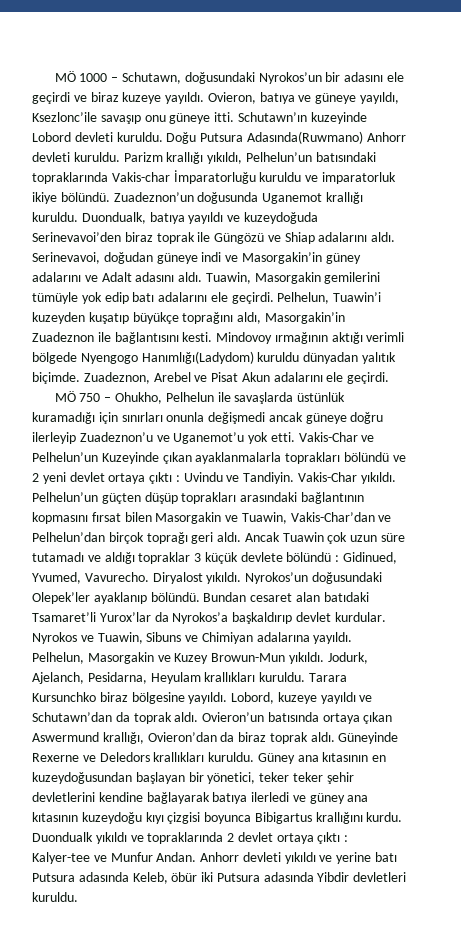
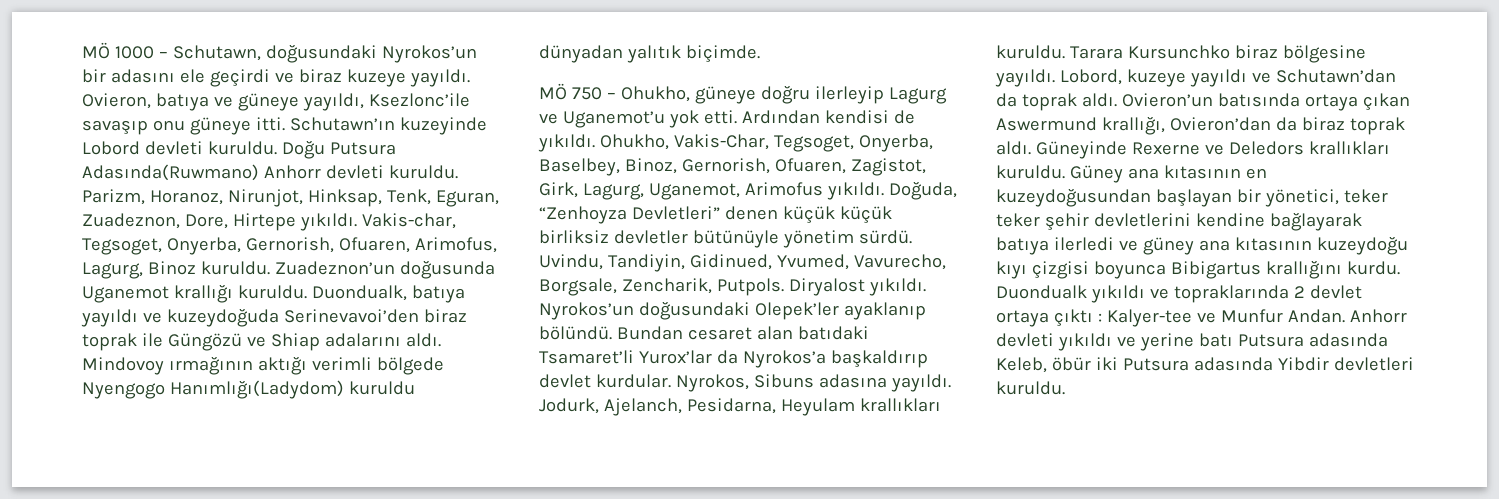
[123,152,376,164] [32,170,396,184] [32,192,110,204] Parizm krallığı yıkıldı, Pelhelun’un batısındaki topraklarında Vakis-char İmparatorluğu kuruldu ve imparatorluk ikiye bölündü. -> [82,189,499,207] [82,213,456,231] [82,237,497,255] [82,261,270,279] Parizm, Horanoz, Nirunjot, Hinksap, Tenk, Eguran, Zuadeznon, Dore, Hirtepe yıkıldı. Vakis-char, Tegsoget, Onyerba, Gernorish, Ofuaren, Arimofus, Lagurg, Binoz kuruldu.
[32,252,361,264] [32,272,381,284] [32,292,382,304] [32,312,345,324] [32,332,213,344] Serinevavoi, doğudan güneye indi ve Masorgakin’in güney adalarını ve Adalt adasını aldı. Tuawin, Masorgakin gemilerini tümüyle yok edip batı adalarını ele geçirdi. Pelhelun, Tuawin’i kuzeyden kuşatıp büyükçe toprağını aldı, Masorgakin’in Zuadeznon ile bağlantısını kesti. -> (441, 340) none
[83,372,390,384] [54,391,346,404] [32,412,303,424] Zuadeznon, Arebel ve Pisat Akun adalarını ele geçirdi. // MÖ 750 – Ohukho, Pelhelun ile savaşlarda üstünlük kuramadığı için sınırları onunla değişmedi ancak -> [539,83,690,102] // MÖ 750 – Ohukho,
[79,432,153,442] Zuadeznon’u -> [888,87,947,104] Lagurg
[298,432,375,442] [32,452,406,464] [32,472,396,484] [32,492,364,504] [32,512,392,524] [32,532,406,544] [32,552,398,564] [32,572,149,584] Vakis-Char ve Pelhelun’un Kuzeyinde çıkan ayaklanmalarla toprakları bölündü ve 2 yeni devlet ortaya çıktı : Uvindu ve Tandiyin. Vakis-Char yıkıldı. Pelhelun’un güçten düşüp toprakları arasındaki bağlantının kopmasını fırsat bilen Masorgakin ve Tuawin, Vakis-Char’dan ve Pelhelun’dan birçok toprağı geri aldı. Ancak Tuawin çok uzun süre tutamadı ve aldığı topraklar 3 küçük devlete bölündü : Gidinued, Yvumed, Vavurecho. -> [741,110,915,124] [538,134,933,152] [539,158,926,176] [539,182,957,200] [539,206,892,224] [539,230,912,248] [539,254,946,272] [539,278,784,296] Ardından kendisi de yıkıldı. Ohukho, Vakis-Char, Tegsoget, Onyerba, Baselbey, Binoz, Gernorish, Ofuaren, Zagistot, Girk, Lagurg, Uganemot, Arimofus yıkıldı. Doğuda, “Zenhoyza Devletleri” denen küçük küçük birliksiz devletler bütünüyle yönetim sürdü. Uvindu, Tandiyin, Gidinued, Yvumed, Vavurecho, Borgsale, Zencharik, Putpols.
[32,632,353,644] [32,652,324,664] Nyrokos ve Tuawin, Sibuns ve Chimiyan adalarına yayıldı. Pelhelun, Masorgakin ve Kuzey Browun-Mun yıkıldı. -> [675,374,951,392] Nyrokos, Sibuns adasına yayıldı.

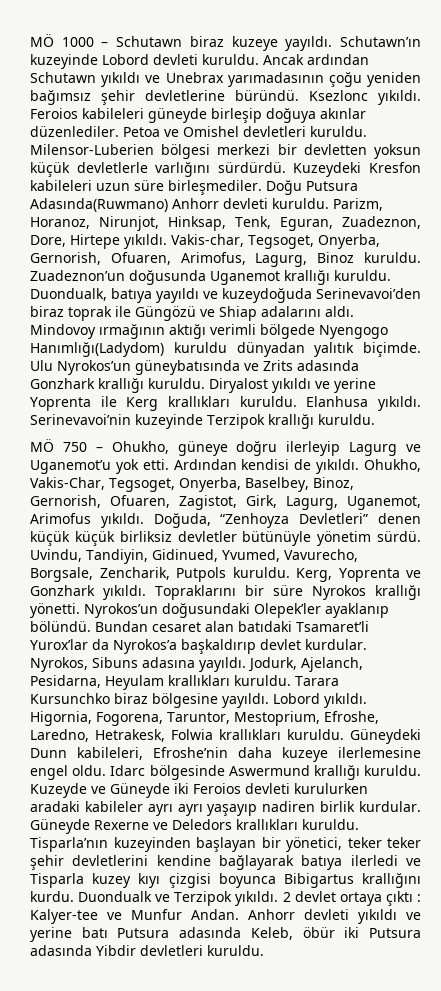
[172,45,477,63] [82,69,470,87] [82,93,470,111] [82,117,285,135] Schutawn, doğusundaki Nyrokos’un bir adasını ele geçirdi ve biraz kuzeye yayıldı. Ovieron, batıya ve güneye yayıldı, Ksezlonc’ile savaşıp onu güneye itti. -> [116,36,333,51] Schutawn biraz kuzeye yayıldı.
(277, 148) none -> [263,54,369,65] [30,72,421,87] [30,90,421,105] [30,108,366,123] [30,126,367,137] [30,144,421,159] [30,162,421,177] [30,180,262,195] Ancak ardından Schutawn yıkıldı ve Unebrax yarımadasının çoğu yeniden bağımsız şehir devletlerine büründü. Ksezlonc yıkıldı. Feroios kabileleri güneyde birleşip doğuya akınlar düzenlediler. Petoa ve Omishel devletleri kuruldu. Milensor-Luberien bölgesi merkezi bir devletten yoksun küçük devletlerle varlığını sürdürdü. Kuzeydeki Kresfon kabileleri uzun süre birleşmediler.
(760, 54) none -> [30,360,359,375] [30,378,376,393] [30,396,421,411] [30,414,375,429] Ulu Nyrokos’un güneybatısında ve Zrits adasında Gonzhark krallığı kuruldu. Diryalost yıkıldı ve yerine Yoprenta ile Kerg krallıkları kuruldu. Elanhusa yıkıldı. Serinevavoi’nin kuzeyinde Terzipok krallığı kuruldu.
[716,278,926,296] Putpols. Diryalost yıkıldı. -> [176,567,421,582] [30,585,421,600] [30,603,80,618] Putpols kuruldu. Kerg, Yoprenta ve Gonzhark yıkıldı. Topraklarını bir süre Nyrokos krallığı yönetti.
[1059,69,1396,87] [996,93,1410,111] [996,117,1405,135] [996,141,1127,159] Lobord, kuzeye yayıldı ve Schutawn’dan da toprak aldı. Ovieron’un batısında ortaya çıkan Aswermund krallığı, Ovieron’dan da biraz toprak aldı. Güneyinde -> [273,693,367,708] [30,711,379,726] [30,729,421,744] [30,747,421,762] [30,765,421,780] [30,783,368,798] [30,801,421,816] [30,819,90,834] Lobord yıkıldı. Higornia, Fogorena, Taruntor, Mestoprium, Efroshe, Laredno, Hetrakesk, Folwia krallıkları kuruldu. Güneydeki Dunn kabileleri, Efroshe’nin daha kuzeye ilerlemesine engel oldu. Idarc bölgesinde Aswermund krallığı kuruldu. Kuzeyde ve Güneyde iki Feroios devleti kurulurken aradaki kabileler ayrı ayrı yaşayıp nadiren birlik kurdular. Güneyde
[1069,165,1267,183] [996,189,1151,207] Güney ana kıtasının en kuzeydoğusundan -> [30,837,191,852] Tisparla’nın kuzeyinden
[1142,237,1408,255] güney ana kıtasının kuzeydoğu -> [30,873,132,888] Tisparla kuzey
[1090,285,1289,303] yıkıldı ve topraklarında -> [155,891,279,906] ve Terzipok yıkıldı.

